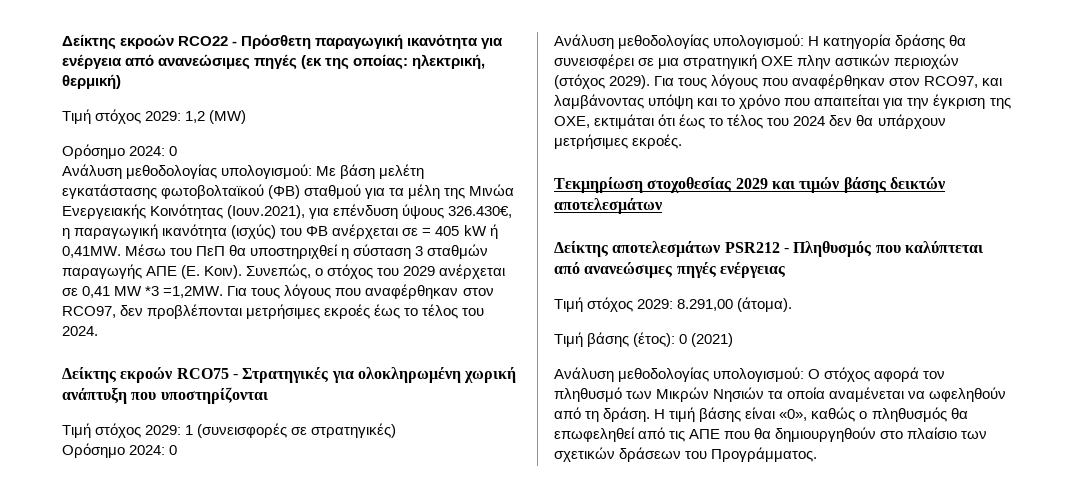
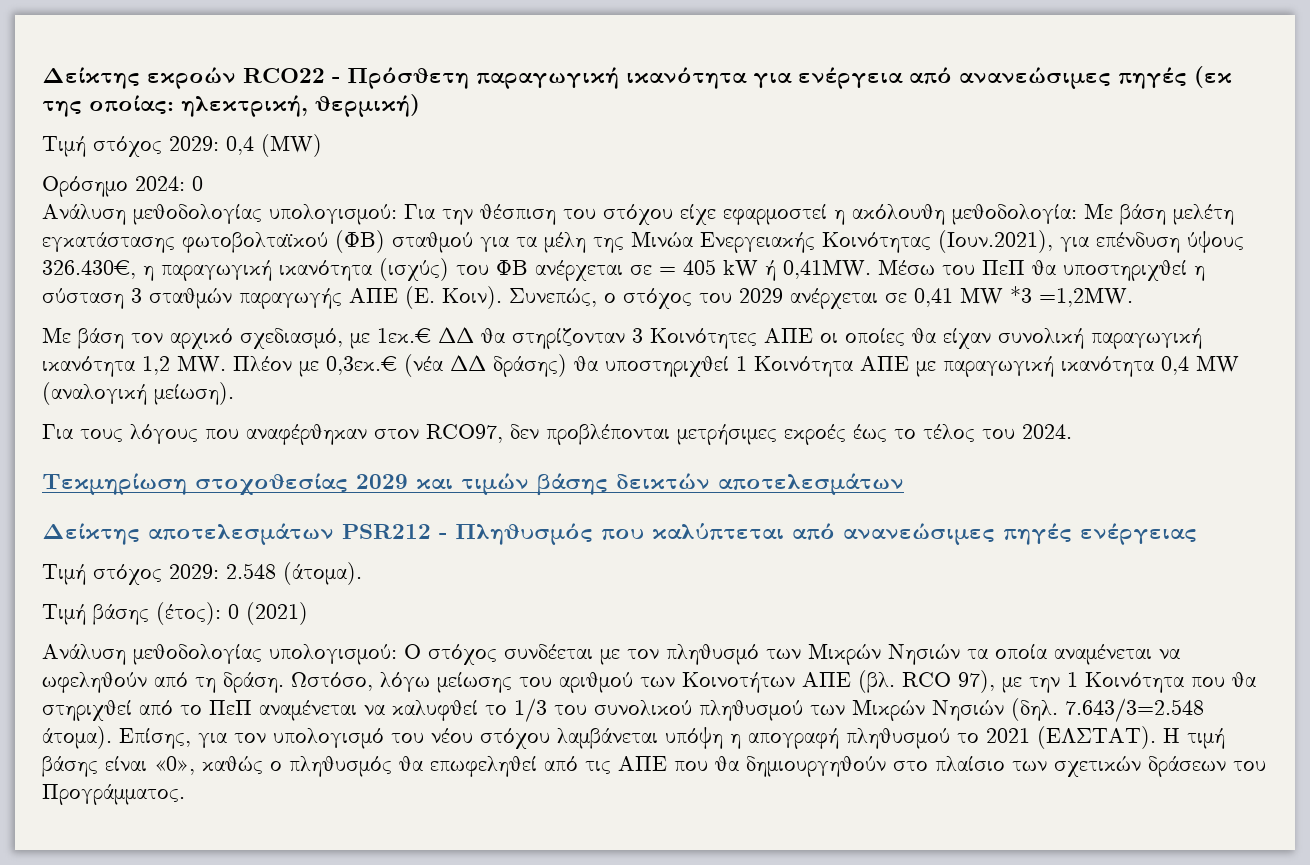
[185,111,206,123] 1,2 -> [226,136,254,155] 0,4
(313, 171) none -> [404,204,1077,225] Για την θέσπιση του στόχου είχε εφαρμοστεί η ακόλουθη μεθοδολογία:
(224, 292) none -> [42,326,1202,349] [42,354,1239,377] [42,382,234,405] // Με βάση τον αρχικό σχεδιασμό, με 1εκ.€ ΔΔ θα στηρίζονταν 3 Κοινότητες ΑΠΕ οι οποίες θα είχαν συνολική παραγωγική ικανότητα 1,2 MW. Πλέον με 0,3εκ.€ (νέα ΔΔ δράσης) θα υποστηριχθεί 1 Κοινότητα ΑΠΕ με παραγωγική ικανότητα 0,4 MW (αναλογική μείωση). //
[62,367,517,383] [62,387,268,404] [62,423,397,438] [62,443,178,458] [554,34,967,49] [554,54,960,69] [554,74,1003,89] [554,94,1011,109] [554,114,946,129] [554,134,683,149] // Δείκτης εκροών RCO75 - Στρατηγικές για ολοκληρωμένη χωρική ανάπτυξη που υποστηρίζονται // Τιμή στόχος 2029: 1 (συνεισφορές σε στρατηγικές) // Ορόσημο 2024: 0 // Ανάλυση μεθοδολογίας υπολογισμού: Η κατηγορία δράσης θα συνεισφέρει σε μια στρατηγική ΟΧΕ πλην αστικών περιοχών (στόχος 2029). Για τους λόγους που αναφέρθηκαν στον RCO97, και λαμβάνοντας υπόψη και το χρόνο που απαιτείται για την έγκριση της ΟΧΕ, εκτιμάται ότι έως το τέλος του 2024 δεν θα υπάρχουν μετρήσιμες εκροές. -> (1072, 431) none
[677,299,734,311] 8.291,00 -> [226,563,276,579] 2.548
[874,367,920,382] αφορά -> [504,644,620,665] συνδέεται με
(651, 414) none -> [291,670,1256,693] [42,698,1204,722] [42,726,1156,749] Ωστόσο, λόγω μείωσης του αριθμού των Κοινοτήτων ΑΠΕ (βλ. RCO 97), με την 1 Κοινότητα που θα στηριχθεί από το ΠεΠ αναμένεται να καλυφθεί το 1/3 του συνολικού πληθυσμού των Μικρών Νησιών (δηλ. 7.643/3=2.548 άτομα). Επίσης, για τον υπολογισμό του νέου στόχου λαμβάνεται υπόψη η απογραφή πληθυσμού το 2021 (ΕΛΣΤΑΤ).

